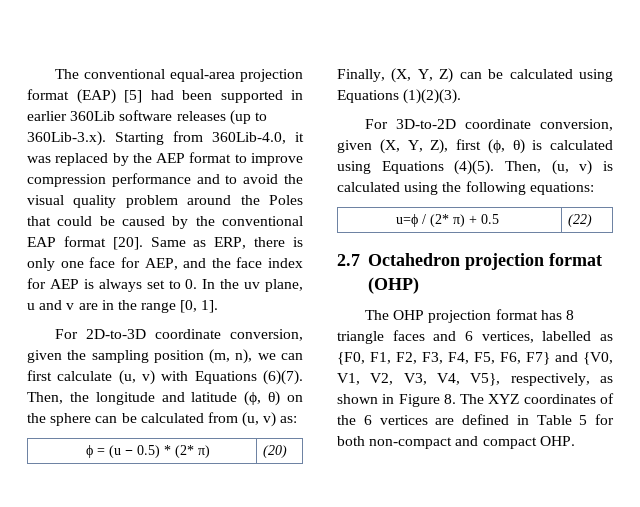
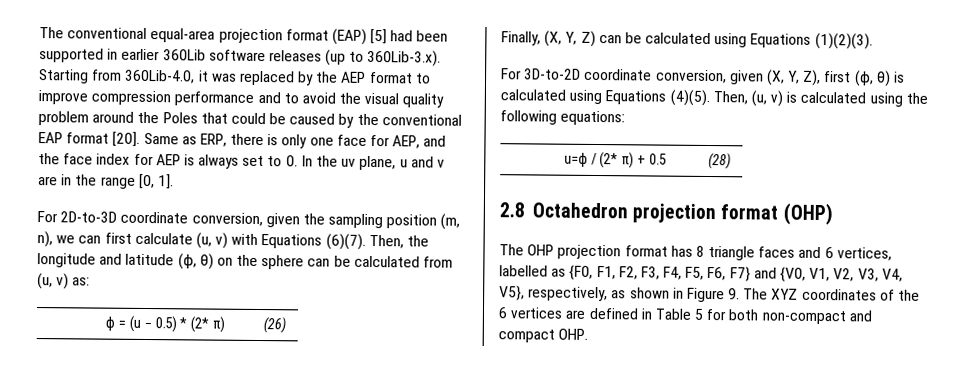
[263,445,288,458] (20) -> [263,317,287,334] (26)
[568,214,593,227] [337,254,360,266] (22) // 2.7 -> [708,153,732,170] [499,202,525,218] (28) // 2.8
[443,394,456,404] 8. -> [728,288,741,300] 9.

